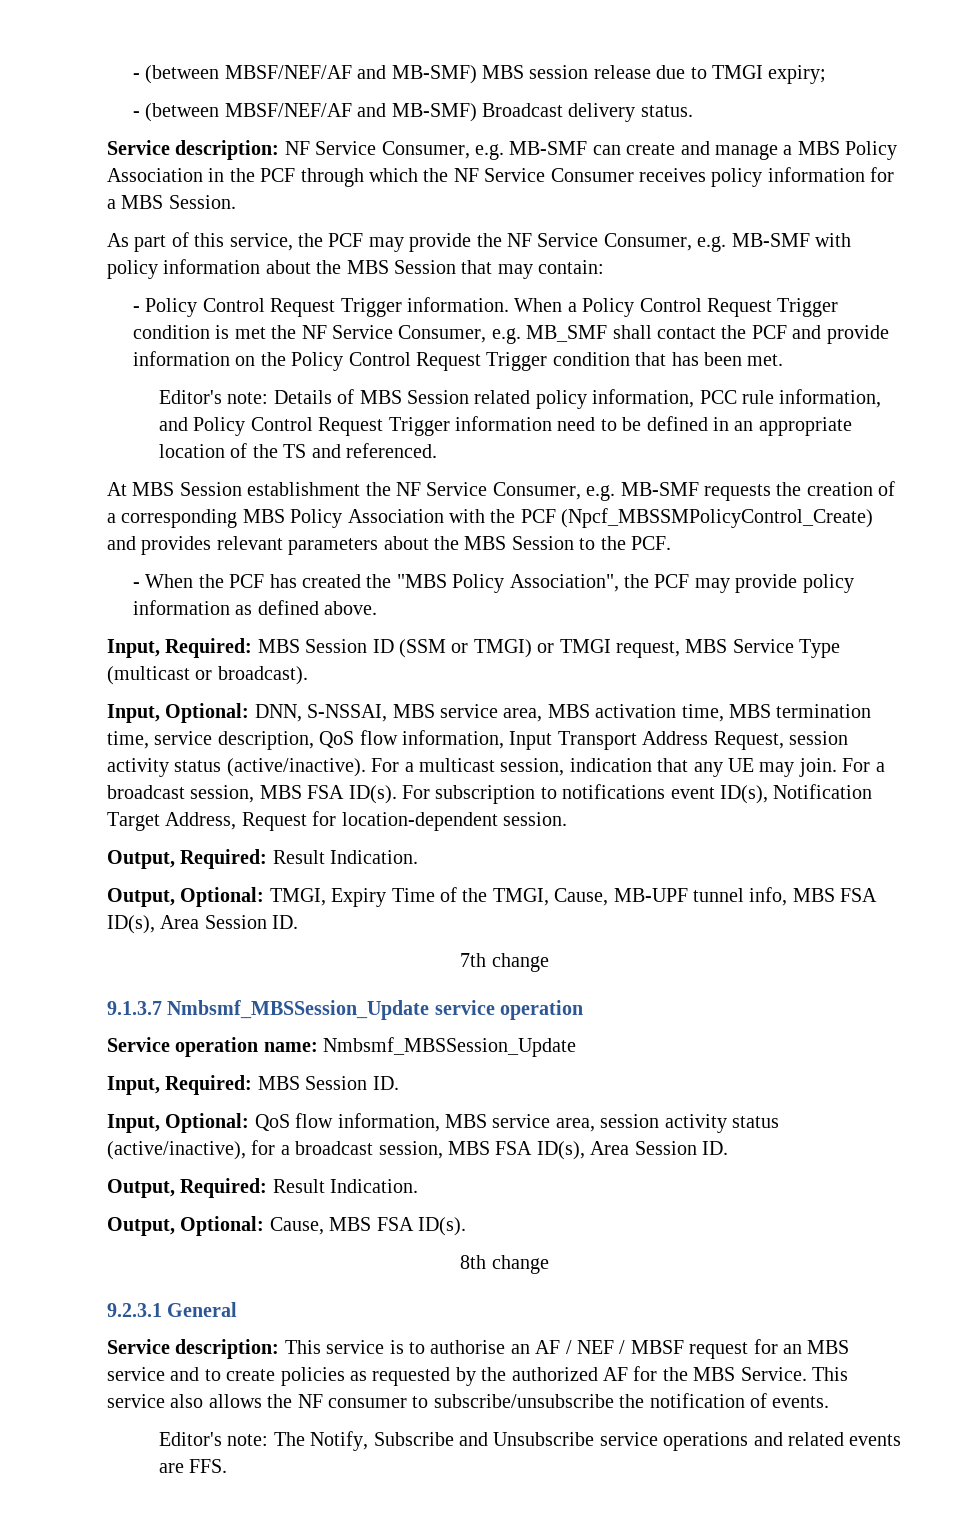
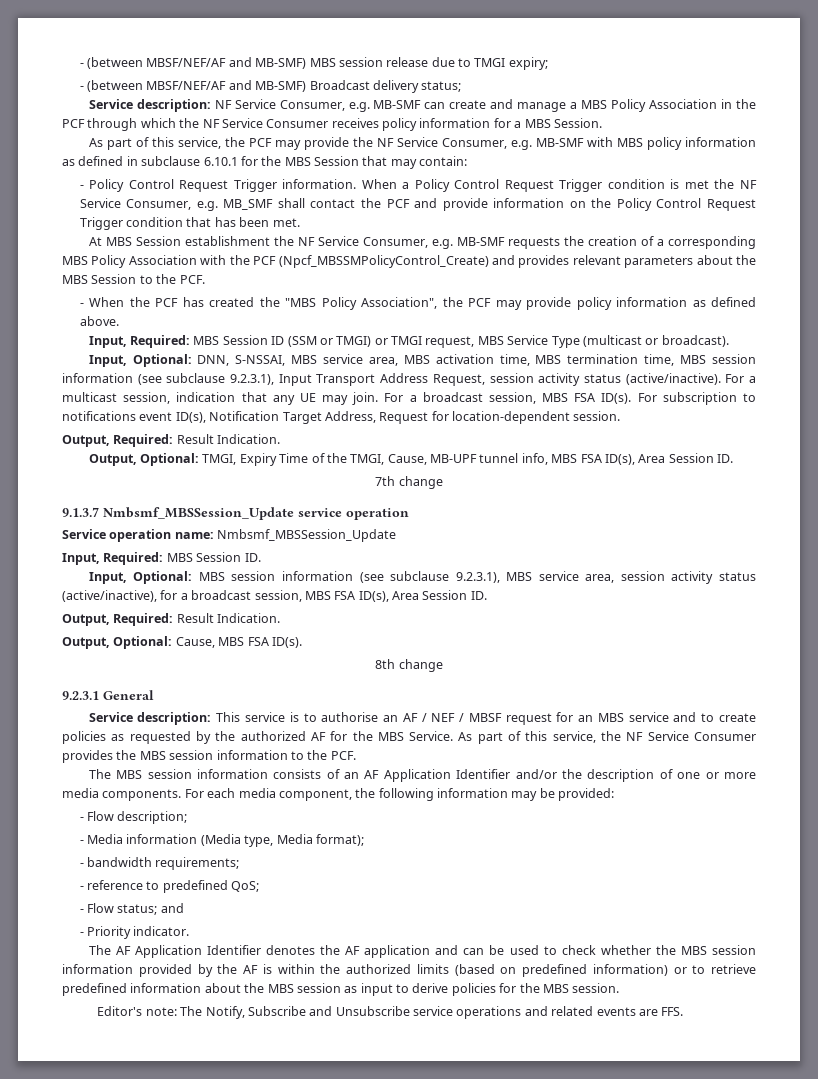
[640,105,693,117] status. -> [421,81,462,92] status;
[107,259,311,279] policy information about -> [616,137,757,150] [62,156,258,166] MBS policy information as defined in subclause 6.10.1 for
[159,389,882,409] [159,416,852,436] [159,443,438,458] // Editor's note: Details of MBS Session related policy information, PCC rule information, and Policy Control Request Trigger information need to be defined in an appropriate location of the TS and referenced. -> (300, 222) none
[154,730,504,750] service description, QoS flow information, -> [680,354,756,364] [62,373,275,385] MBS session information (see subclause 9.2.3.1),
[254,1113,440,1132] QoS flow information, -> [198,571,500,583] MBS session information (see subclause 9.2.3.1),
[811,1367,848,1381] [107,1393,830,1408] This service also allows the NF consumer to subscribe/unsubscribe the notification of events. -> [458,731,756,744] [62,750,356,763] [88,769,757,782] [62,788,615,801] [79,811,188,824] [79,834,364,847] [79,857,240,870] [79,880,260,893] [79,903,184,915] [79,926,190,939] [88,945,756,958] [62,964,756,977] [62,983,620,996] As part of this service, the NF Service Consumer provides the MBS session information to the PCF. // The MBS session information consists of an AF Application Identifier and/or the description of one or more media components. For each media component, the following information may be provided: // - Flow description; // - Media information (Media type, Media format); // - bandwidth requirements; // - reference to predefined QoS; // - Flow status; and // - Priority indicator. // The AF Application Identifier denotes the AF application and can be used to check whether the MBS session information provided by the AF is within the authorized limits (based on predefined information) or to retrieve predefined information about the MBS session as input to derive policies for the MBS session.

